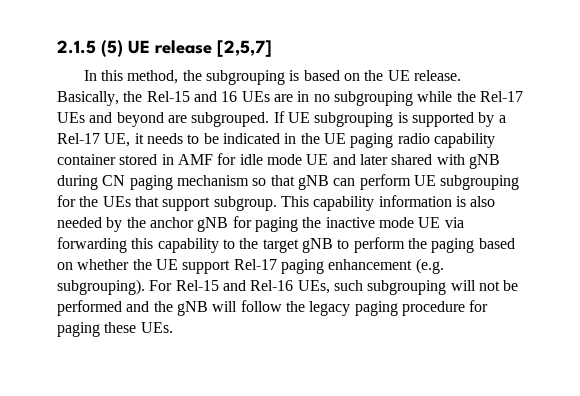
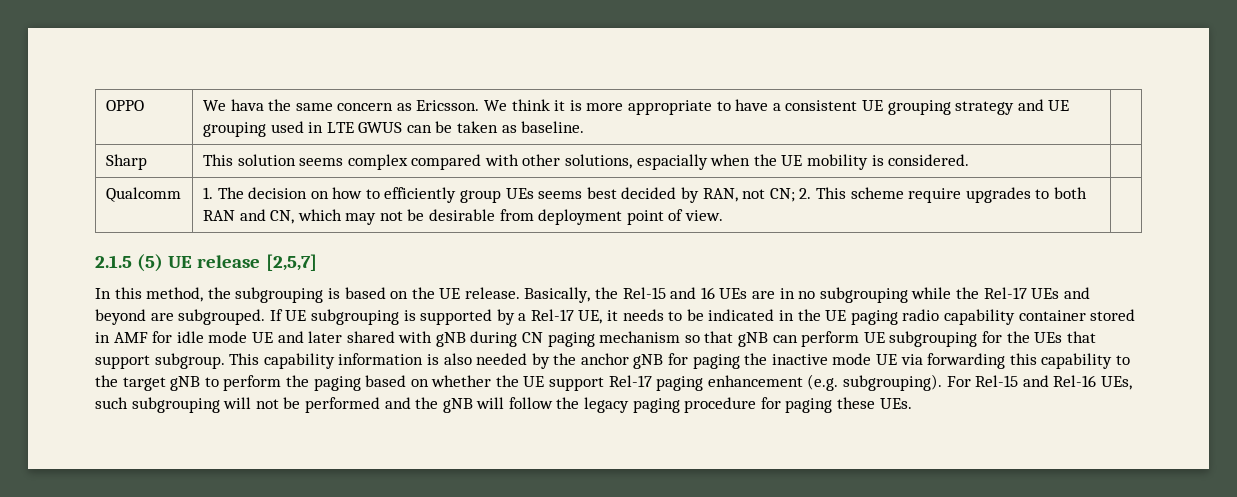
(57, 47) none -> [105,100,144,111] [202,99,1070,115] [202,121,585,137] [105,154,147,170] [202,154,970,170] [105,187,181,202] [202,187,1087,203] [202,209,724,225] OPPO | We hava the same concern as Ericsson. We think it is more appropriate to have a consistent UE grouping strategy and UE grouping used in LTE GWUS can be taken as baseline. | // Sharp | This solution seems complex compared with other solutions, espacially when the UE mobility is considered. | // Qualcomm | 1. The decision on how to efficiently group UEs seems best decided by RAN, not CN; 2. This scheme require upgrades to both RAN and CN, which may not be desirable from deployment point of view. | //

